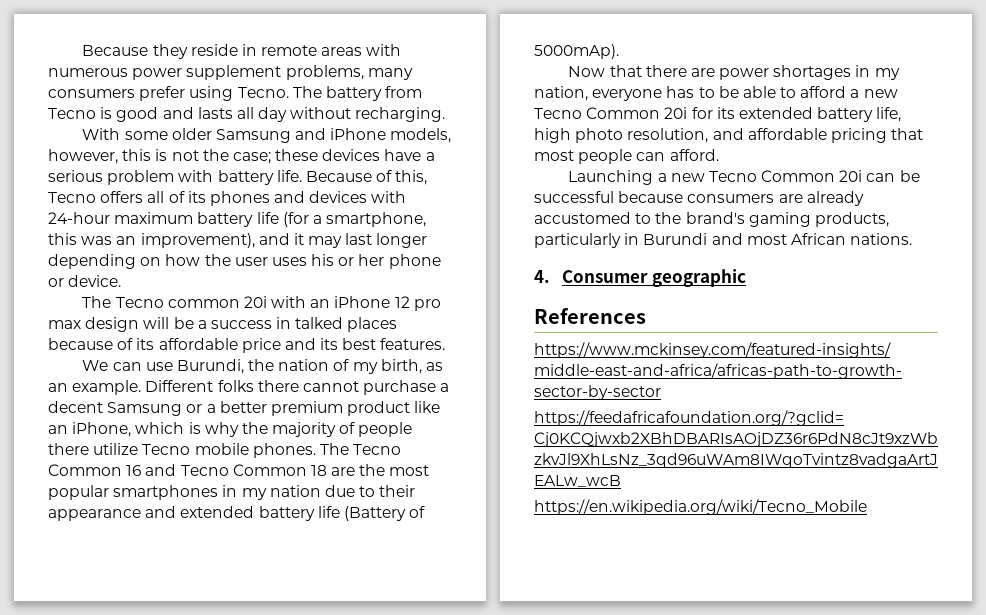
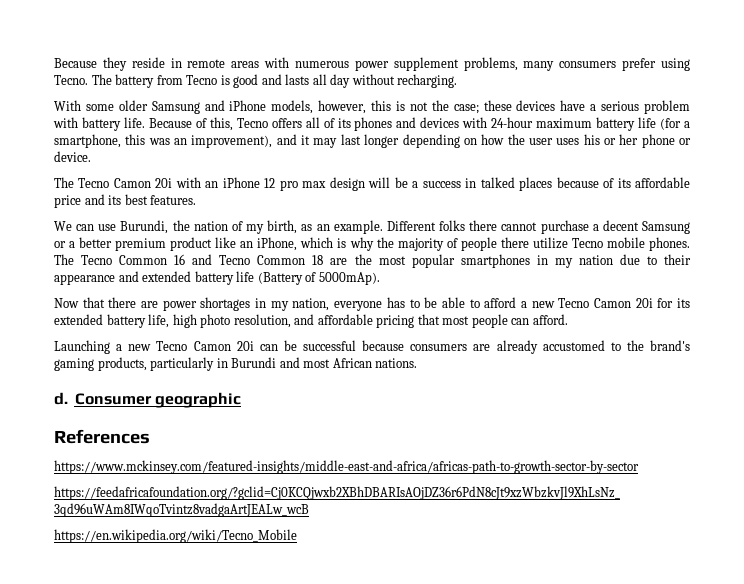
[167,299,240,308] common -> [113,178,151,188] Camon
[586,107,661,119] Common -> [593,298,631,308] Camon
[761,170,836,182] Common -> [193,341,231,351] Camon
[534,270,550,283] 4. -> [54,392,68,405] d.

